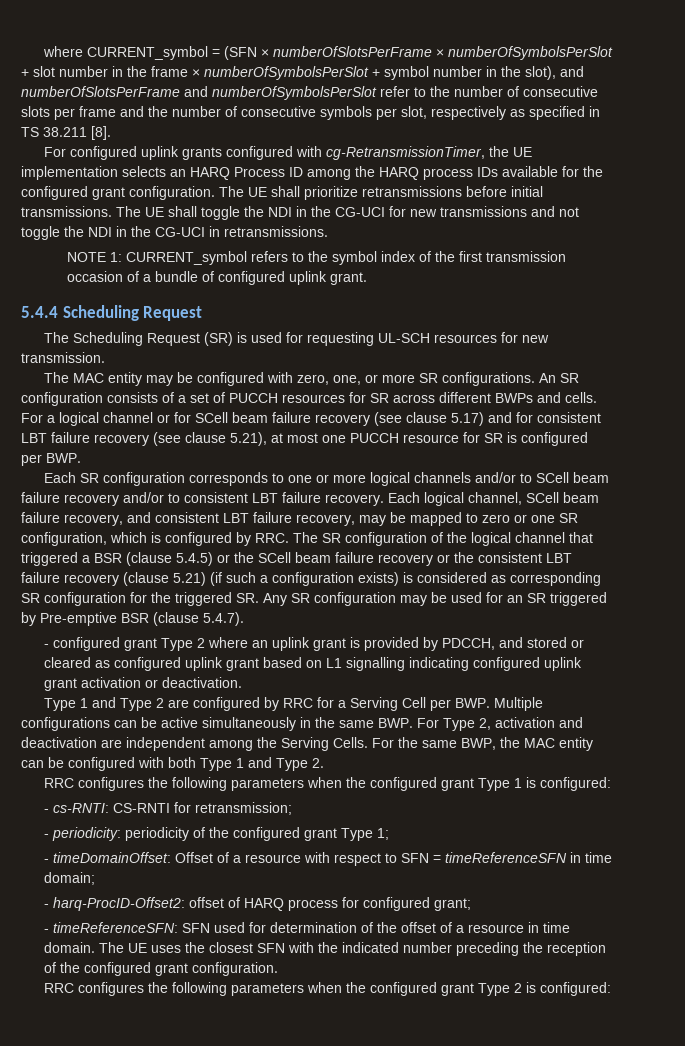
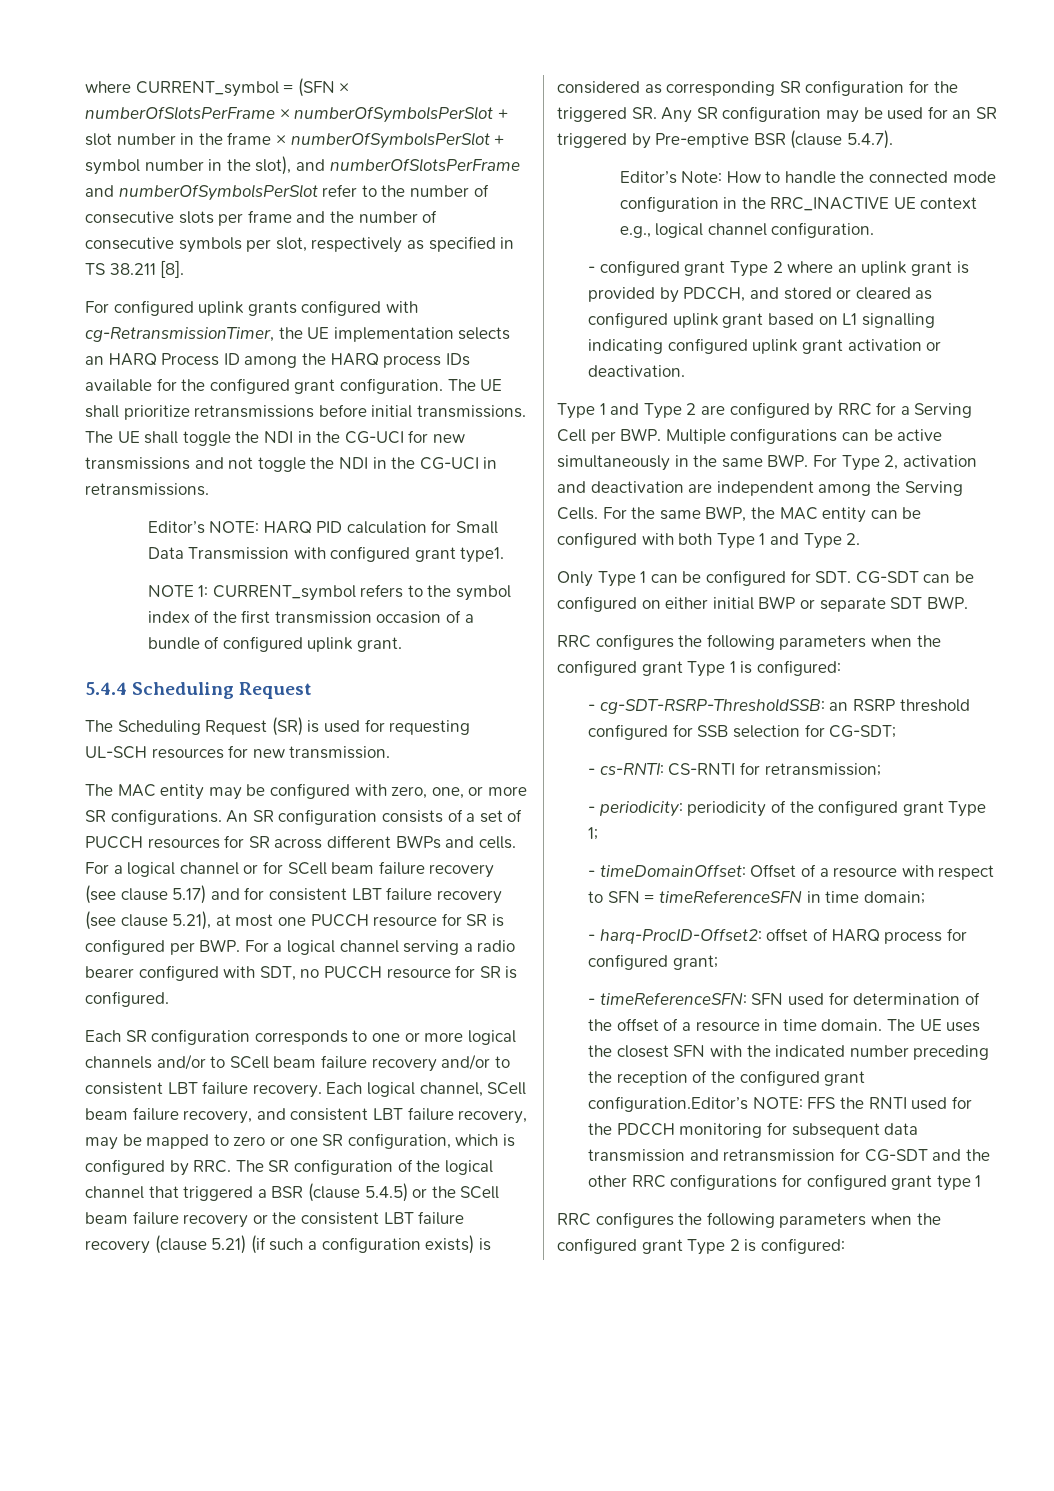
(328, 231) none -> [147,520,499,534] [147,546,505,563] // Editor’s NOTE: HARQ PID calculation for Small Data Transmission with configured grant type1.
(81, 458) none -> [244,940,516,955] [85,965,518,981] [85,991,169,1007] For a logical channel serving a radio bearer configured with SDT, no PUCCH resource for SR is configured.
(244, 619) none -> [619,171,996,184] [619,196,978,212] [619,222,875,238] // Editor’s Note: How to handle the connected mode configuration in the RRC_INACTIVE UE context e.g., logical channel configuration.
(324, 763) none -> [557,570,974,587] [557,596,968,612] // Only Type 1 can be configured for SDT. CG-SDT can be configured on either initial BWP or separate SDT BWP.
(611, 784) none -> [588,698,970,714] [588,724,897,740] // - cg-SDT-RSRP-ThresholdSSB: an RSRP threshold configured for SSB selection for CG-SDT;
[191,962,278,976] configuration. -> [588,1096,972,1112] [588,1122,919,1138] [588,1148,990,1162] [588,1174,982,1191] configuration.Editor’s NOTE: FFS the RNTI used for the PDCCH monitoring for subsequent data transmission and retransmission for CG-SDT and the other RRC configurations for configured grant type 1

